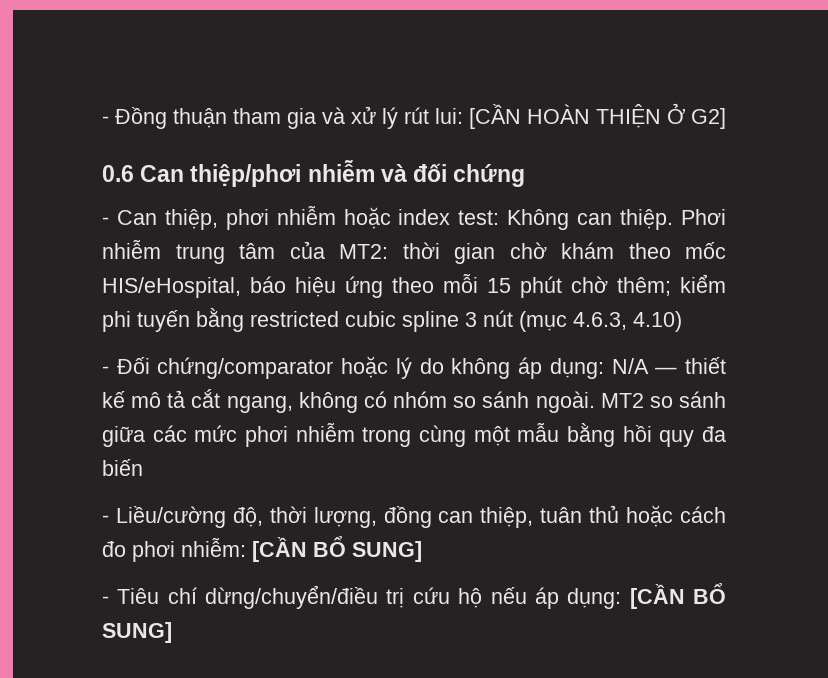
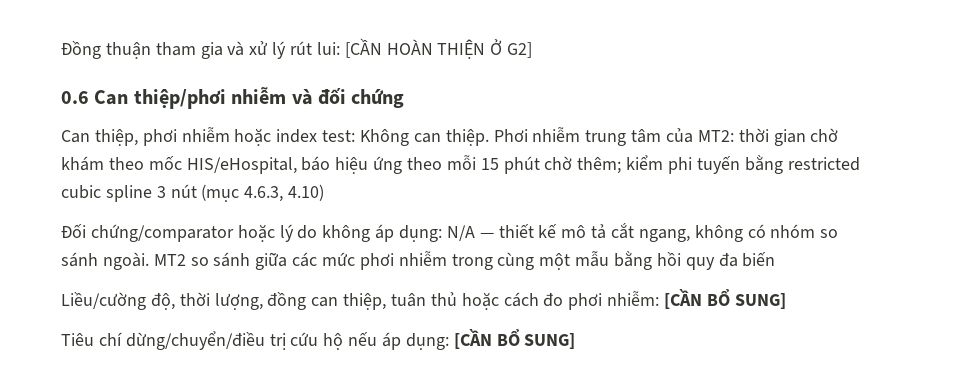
[102,116,109,124] - -> (61, 50) none
[102,217,109,225] - -> (405, 98) none
[102,366,109,374] - -> (325, 192) none
[102,515,109,523] - -> (776, 259) none
[102,596,109,604] - -> (786, 301) none

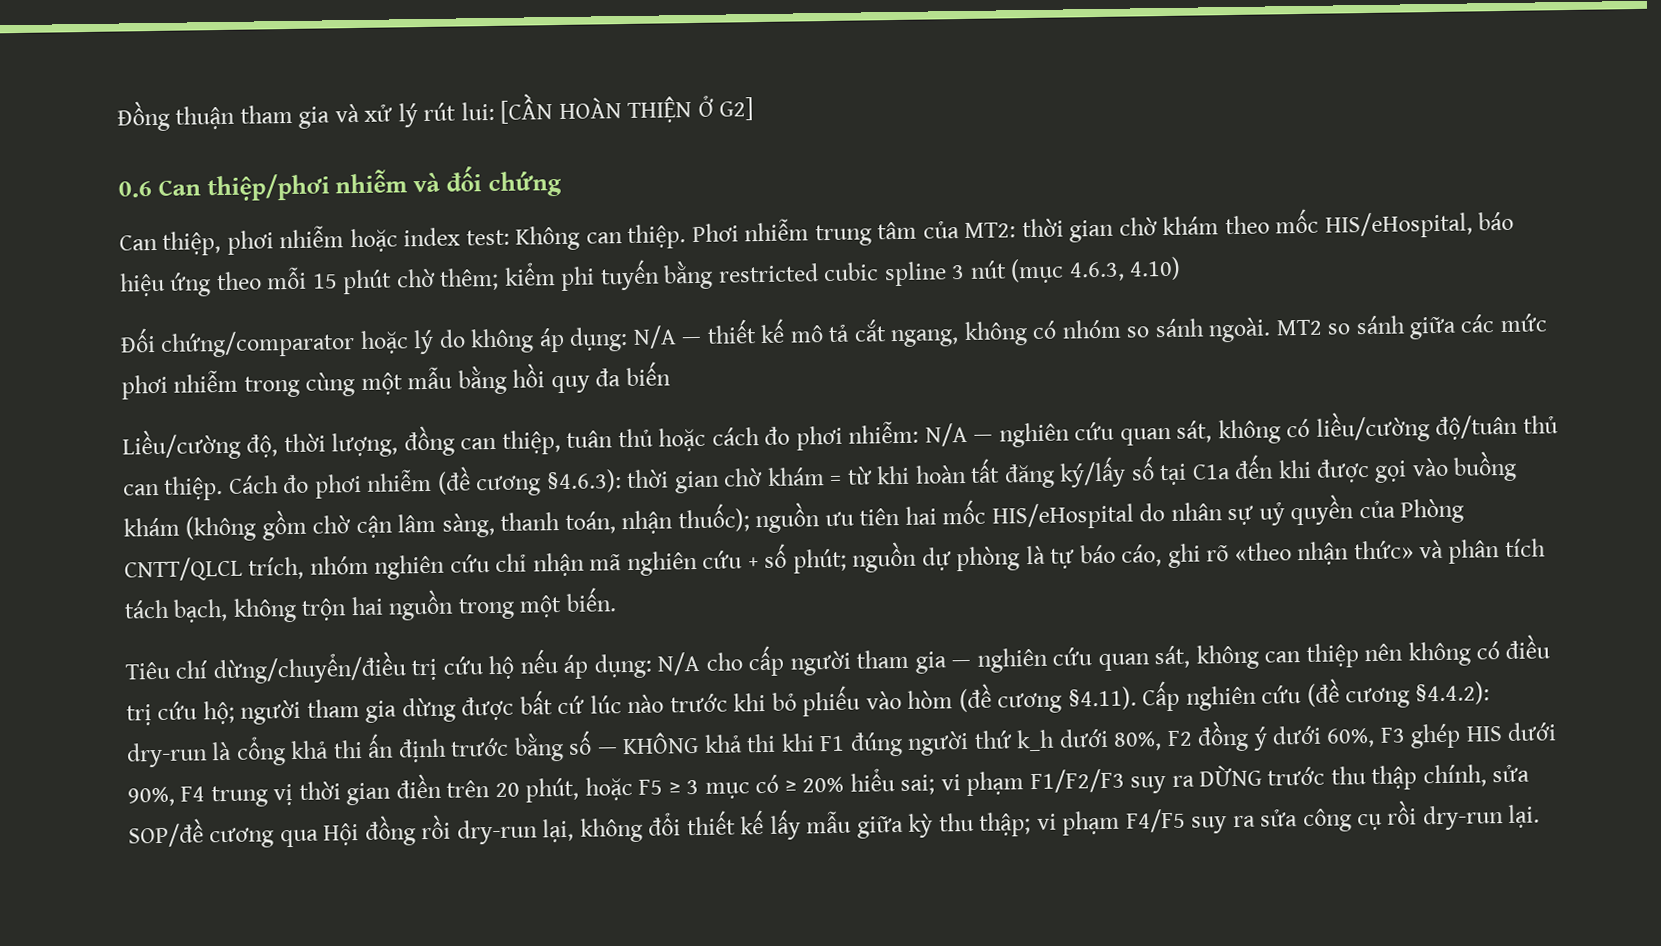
[664,289,786,309] [CẦN BỔ SUNG] -> [924,411,1558,448] [123,450,1518,501] [123,494,1465,542] [124,538,1546,582] [124,587,617,623] N/A — nghiên cứu quan sát, không có liều/cường độ/tuân thủ can thiệp. Cách đo phơi nhiễm (đề cương §4.6.3): thời gian chờ khám = từ khi hoàn tất đăng ký/lấy số tại C1a đến khi được gọi vào buồng khám (không gồm chờ cận lâm sàng, thanh toán, nhận thuốc); nguồn ưu tiên hai mốc HIS/eHospital do nhân sự uỷ quyền của Phòng CNTT/QLCL trích, nhóm nghiên cứu chỉ nhận mã nghiên cứu + số phút; nguồn dự phòng là tự báo cáo, ghi rõ «theo nhận thức» và phân tích tách bạch, không trộn hai nguồn trong một biến.
[453,329,576,349] [CẦN BỔ SUNG] -> [657,634,1551,677] [126,678,1491,726] [126,720,1558,768] [127,764,1531,808] [128,800,1541,849] N/A cho cấp người tham gia — nghiên cứu quan sát, không can thiệp nên không có điều trị cứu hộ; người tham gia dừng được bất cứ lúc nào trước khi bỏ phiếu vào hòm (đề cương §4.11). Cấp nghiên cứu (đề cương §4.4.2): dry-run là cổng khả thi ấn định trước bằng số — KHÔNG khả thi khi F1 đúng người thứ k_h dưới 80%, F2 đồng ý dưới 60%, F3 ghép HIS dưới 90%, F4 trung vị thời gian điền trên 20 phút, hoặc F5 ≥ 3 mục có ≥ 20% hiểu sai; vi phạm F1/F2/F3 suy ra DỪNG trước thu thập chính, sửa SOP/đề cương qua Hội đồng rồi dry-run lại, không đổi thiết kế lấy mẫu giữa kỳ thu thập; vi phạm F4/F5 suy ra sửa công cụ rồi dry-run lại.

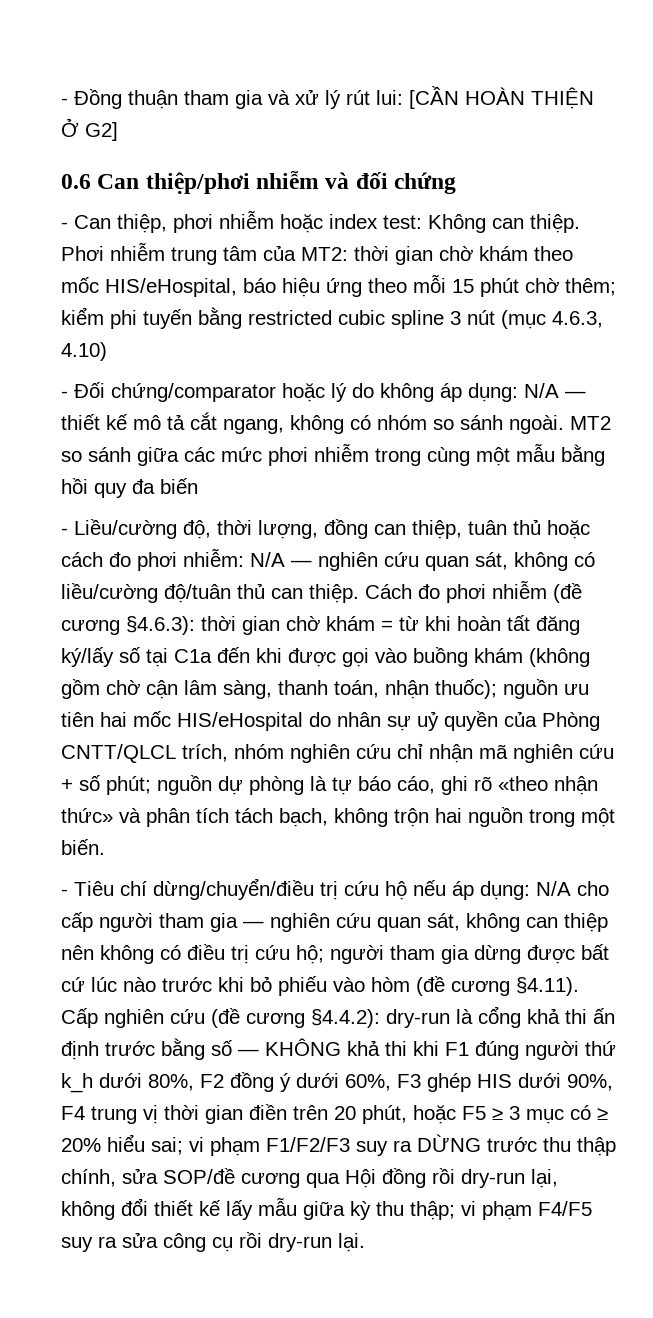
(117, 116) none -> [61,98,68,105] -
(562, 184) none -> [61,222,68,229] -
(1182, 268) none -> [61,391,68,398] -
(671, 374) none -> [61,528,68,535] -
(617, 599) none -> [61,889,68,896] -

